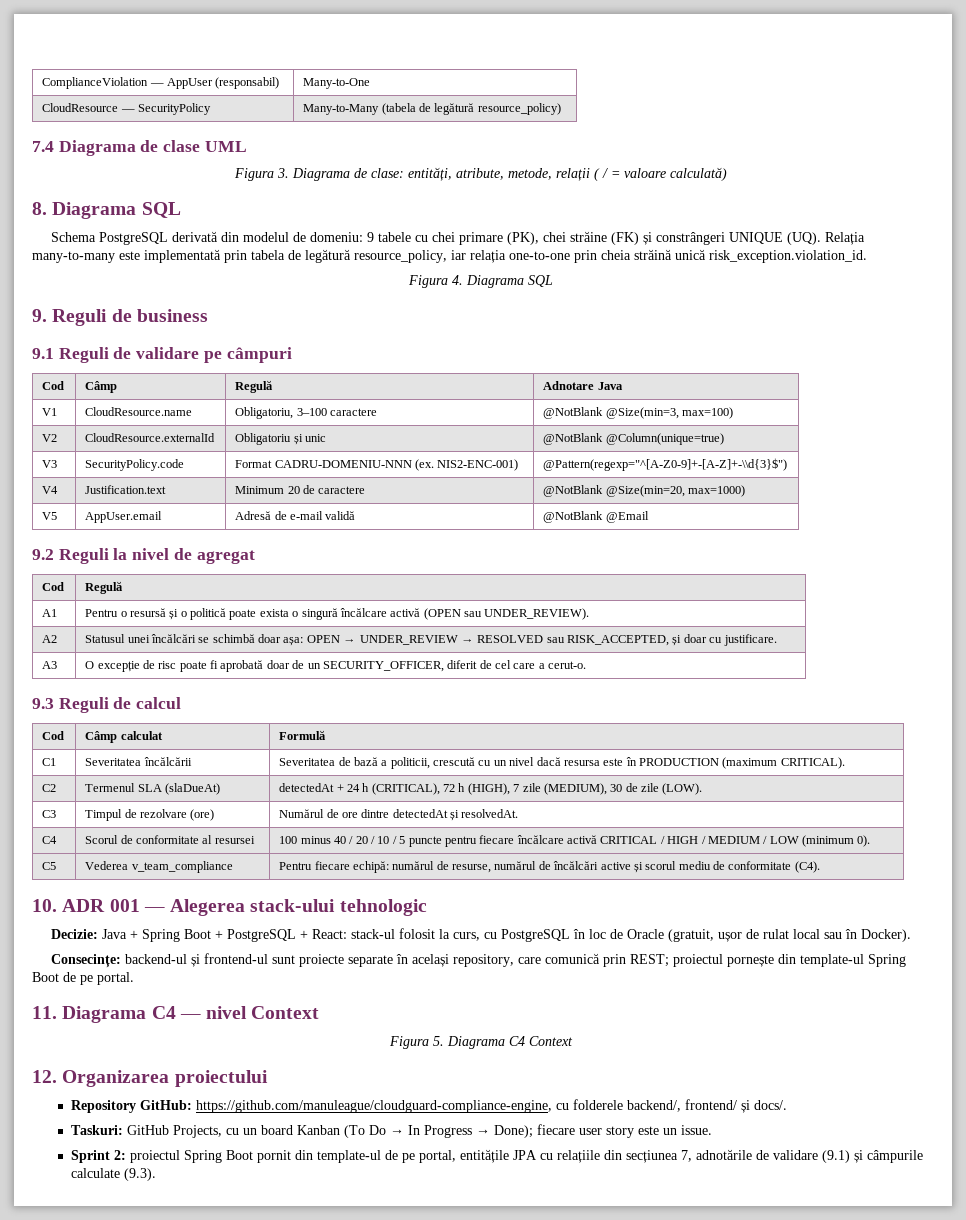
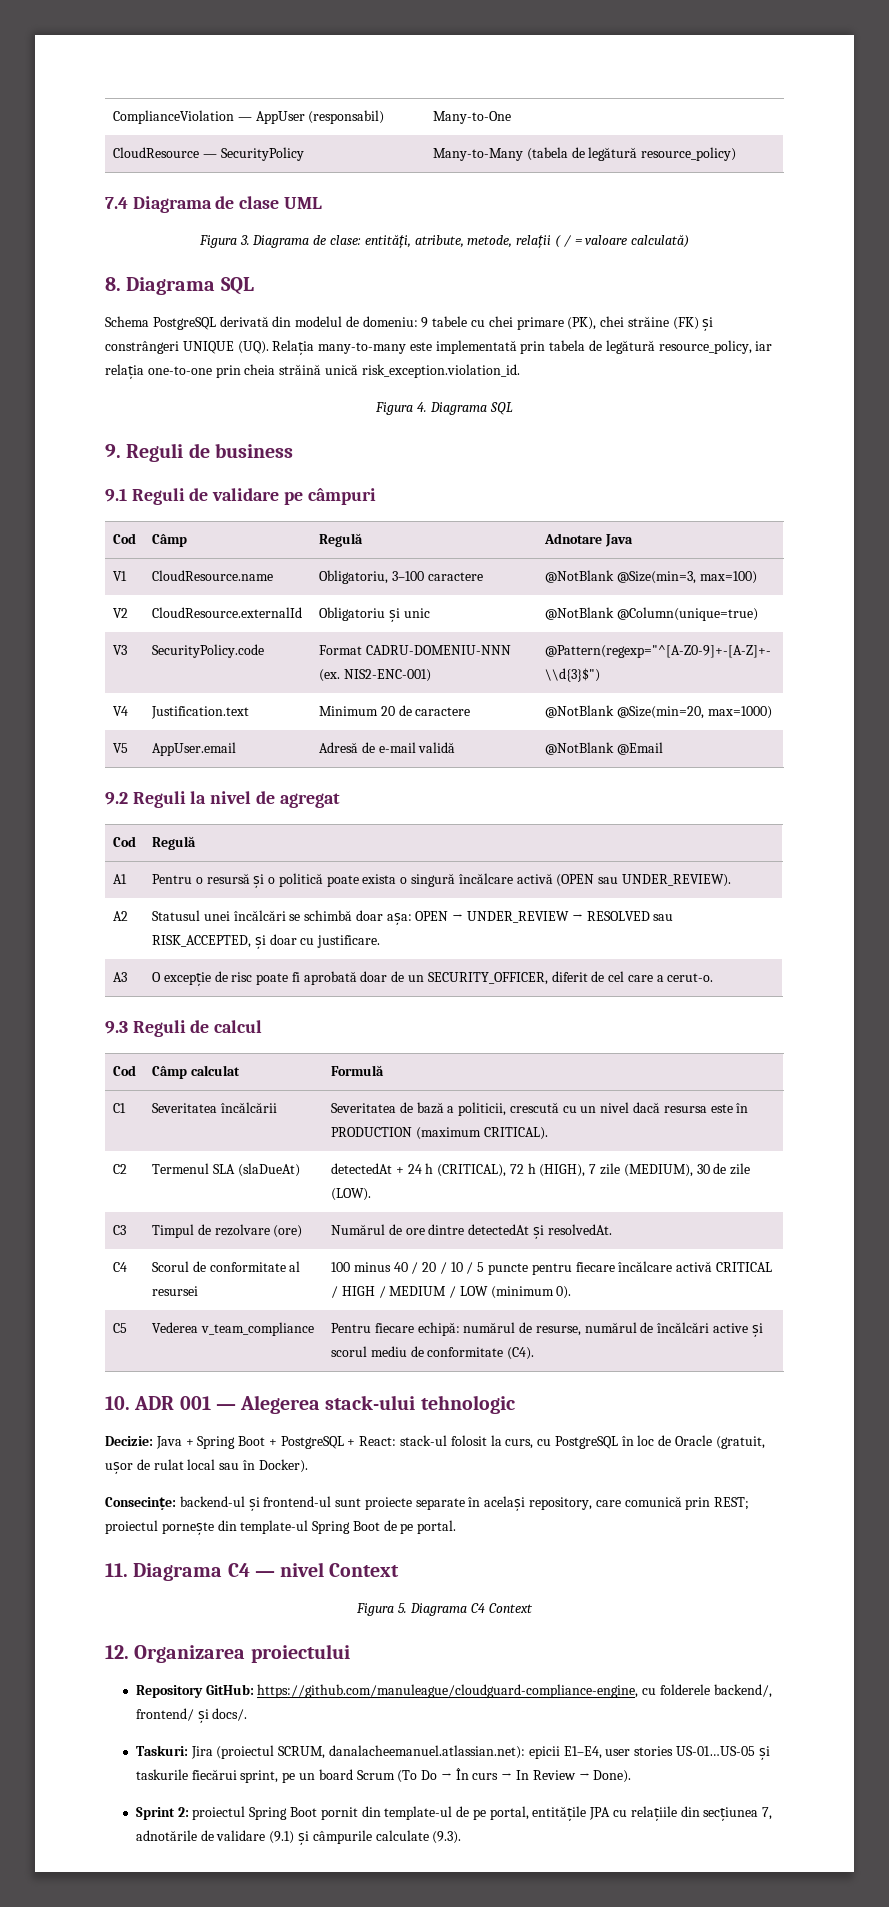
[126,1125,239,1138] GitHub Projects, cu -> [190,1745,770,1760] [135,1769,296,1783] Jira (proiectul SCRUM, danalacheemanuel.atlassian.net): epicii E1–E4, user stories US-01…US-05 și taskurile fiecărui sprint, pe
[296,1125,340,1135] Kanban -> [356,1770,395,1780] Scrum
[407,1124,712,1138] In Progress → Done); fiecare user story este un issue. -> [455,1768,632,1783] În curs → In Review → Done).

